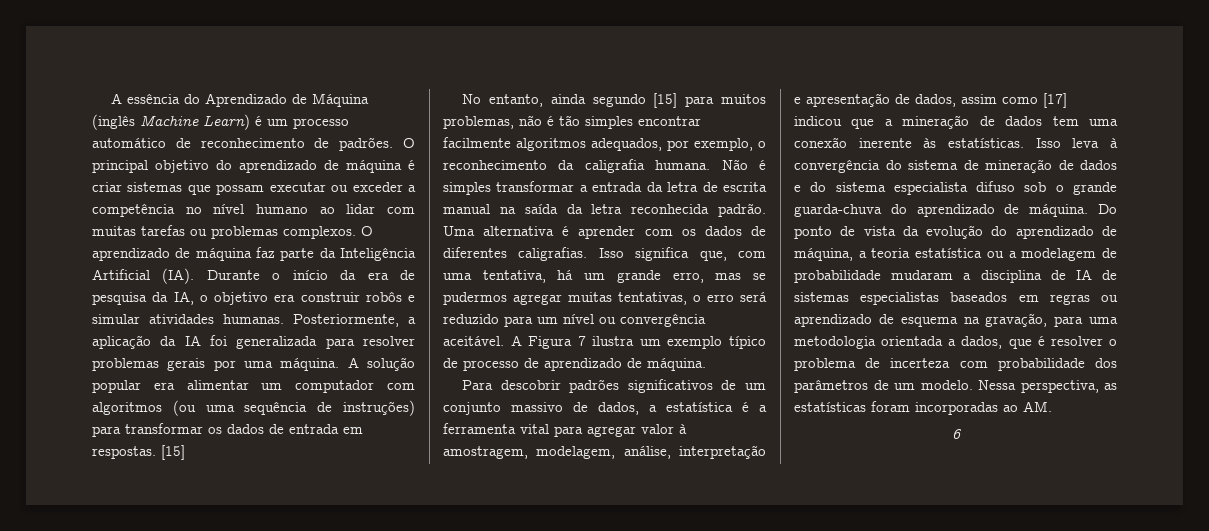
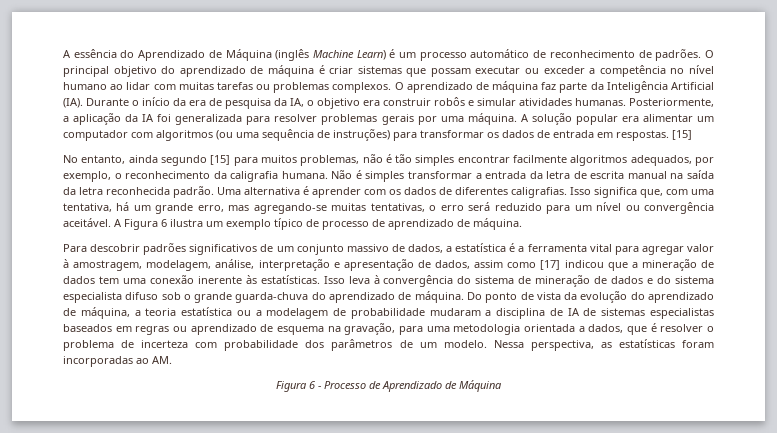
[753,273,766,280] [443,292,562,305] se pudermos agregar -> [253,203,327,214] agregando-se
[577,336,586,346] 7 -> [161,219,167,227] 6
[951,429,961,439] 6 -> [276,380,502,392] Figura 6 - Processo de Aprendizado de Máquina

